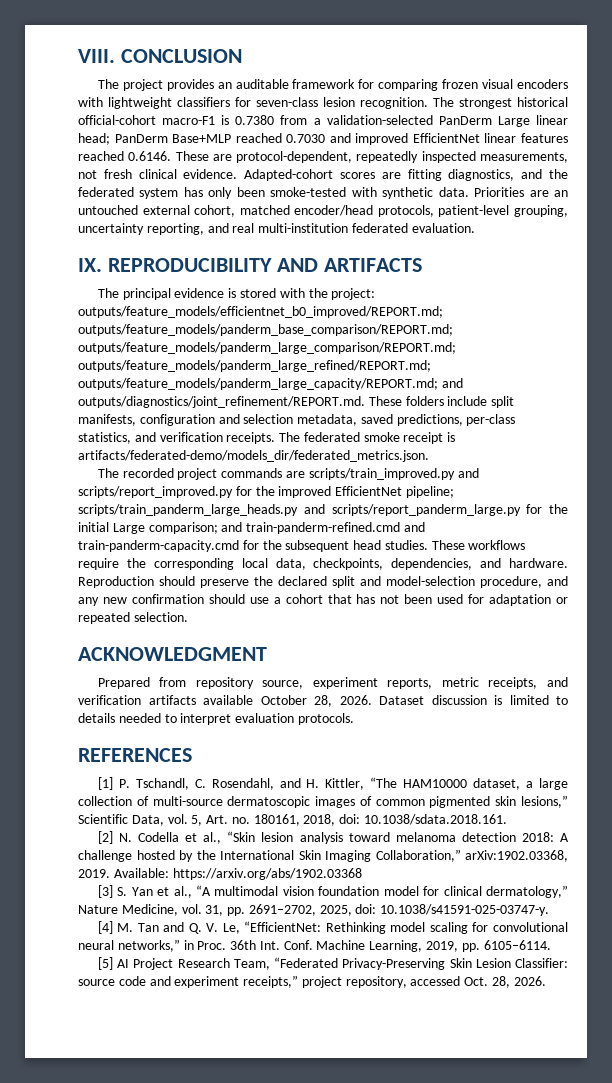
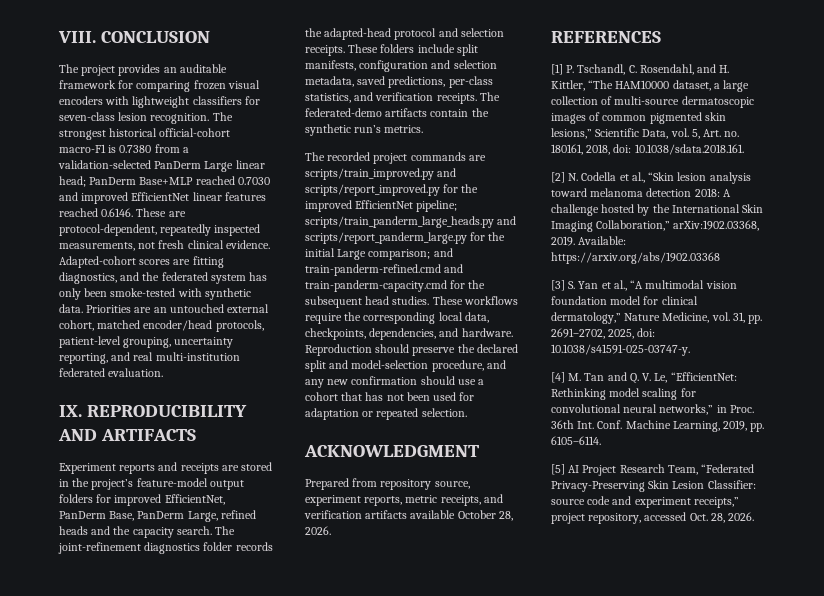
[97,288,376,300] [78,306,443,318] [78,324,453,336] [78,342,456,354] [78,360,431,372] [78,378,463,390] [78,396,365,408] The principal evidence is stored with the project: outputs/feature_models/efficientnet_b0_improved/REPORT.md; outputs/feature_models/panderm_base_comparison/REPORT.md; outputs/feature_models/panderm_large_comparison/REPORT.md; outputs/feature_models/panderm_large_refined/REPORT.md; outputs/feature_models/panderm_large_capacity/REPORT.md; and outputs/diagnostics/joint_refinement/REPORT.md. -> [59,462,273,474] [59,478,244,490] [59,494,225,506] [59,510,256,522] [59,526,236,538] [58,542,273,554] [305,28,504,40] [305,45,345,56] Experiment reports and receipts are stored in the project’s feature-model output folders for improved EfficientNet, PanDerm Base, PanDerm Large, refined heads and the capacity search. The joint-refinement diagnostics folder records the adapted-head protocol and selection receipts.
[303,432,456,444] [78,450,429,462] federated smoke receipt is artifacts/federated-demo/models_dir/federated_metrics.json. -> [305,108,489,117] [305,124,424,136] federated-demo artifacts contain the synthetic run’s metrics.
[379,695,568,705] [78,713,354,725] Dataset discussion is limited to details needed to interpret evaluation protocols. -> (331, 530) none

